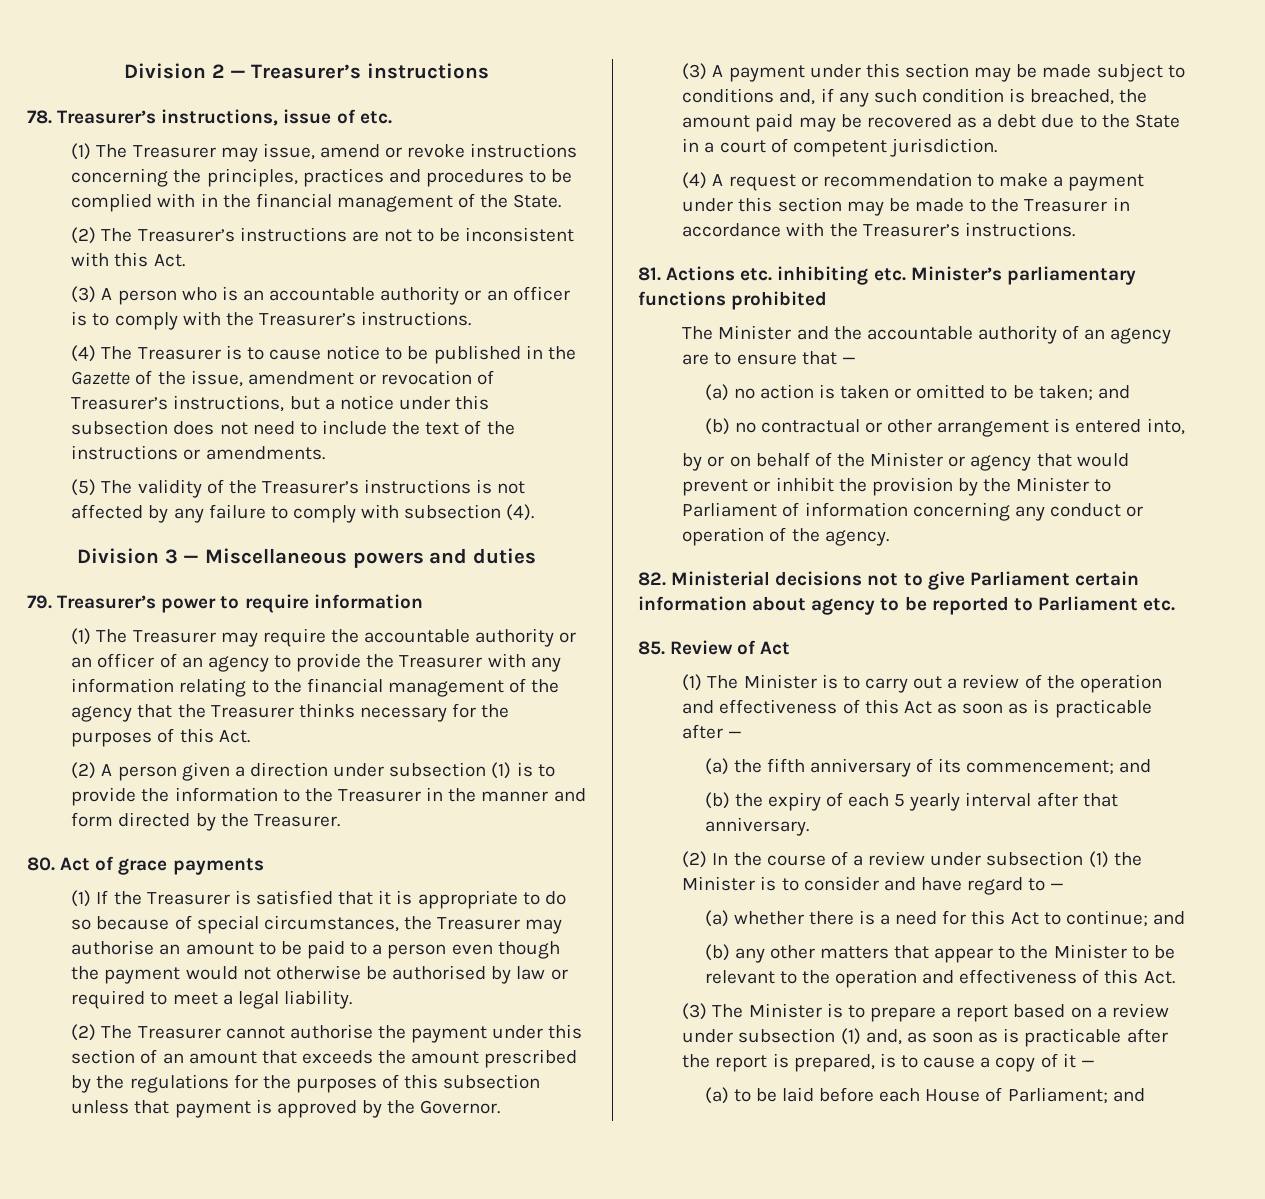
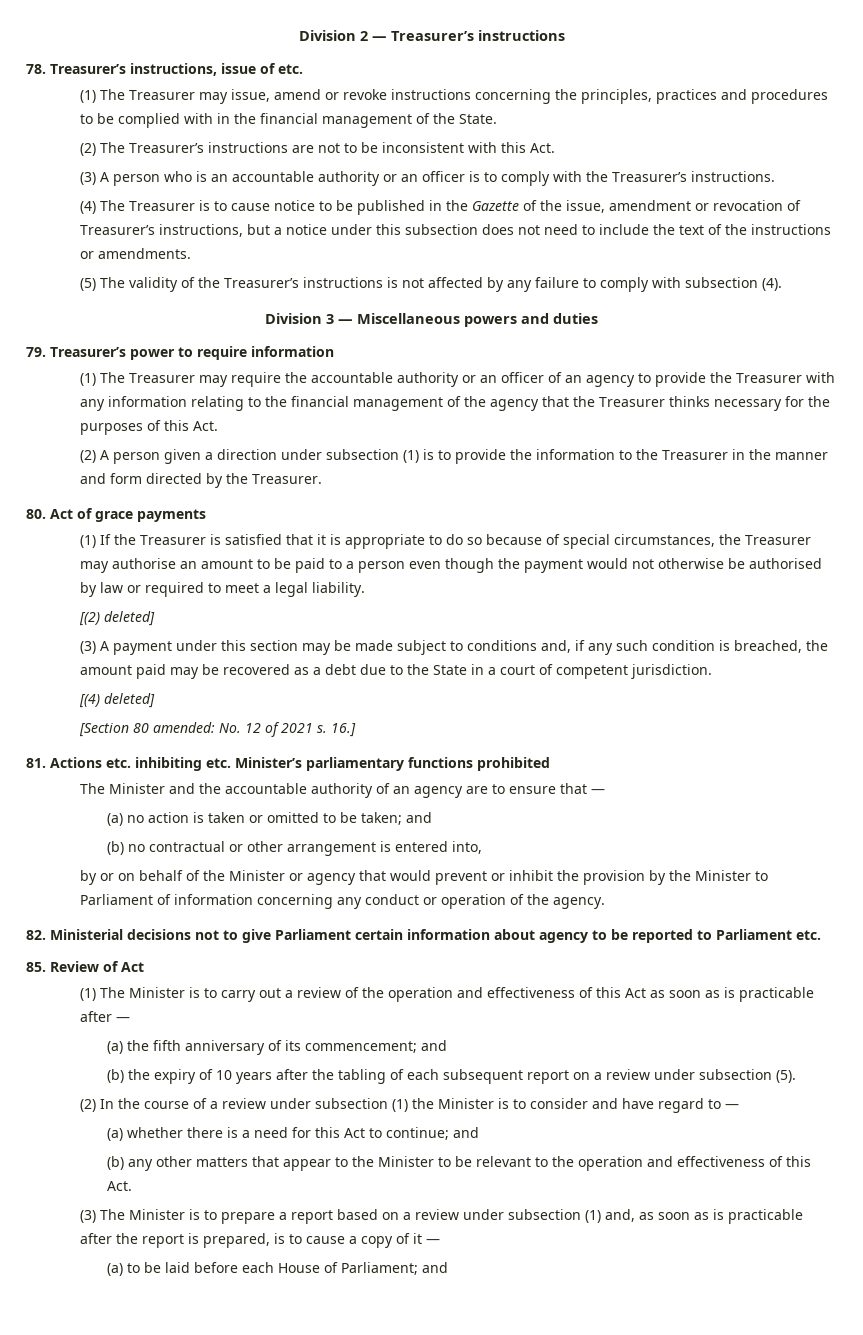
[71,1024,583,1043] [71,1049,578,1068] [71,1074,541,1093] [71,1099,501,1118] (2) The Treasurer cannot authorise the payment under this section of an amount that exceeds the amount prescribed by the regulations for the purposes of this subsection unless that payment is approved by the Governor. -> [79,611,156,626] [(2) deleted]
[682,172,1145,191] [682,197,1130,216] [682,222,1075,237] (4) A request or recommendation to make a payment under this section may be made to the Treasurer in accordance with the Treasurer’s instructions. -> [79,693,156,708] [79,722,357,737] [(4) deleted] // [Section 80 amended: No. 12 of 2021 s. 16.]
[848,792,1118,811] [704,817,809,836] each 5 yearly interval after that anniversary. -> [216,1069,797,1084] 10 years after the tabling of each subsequent report on a review under subsection (5).

